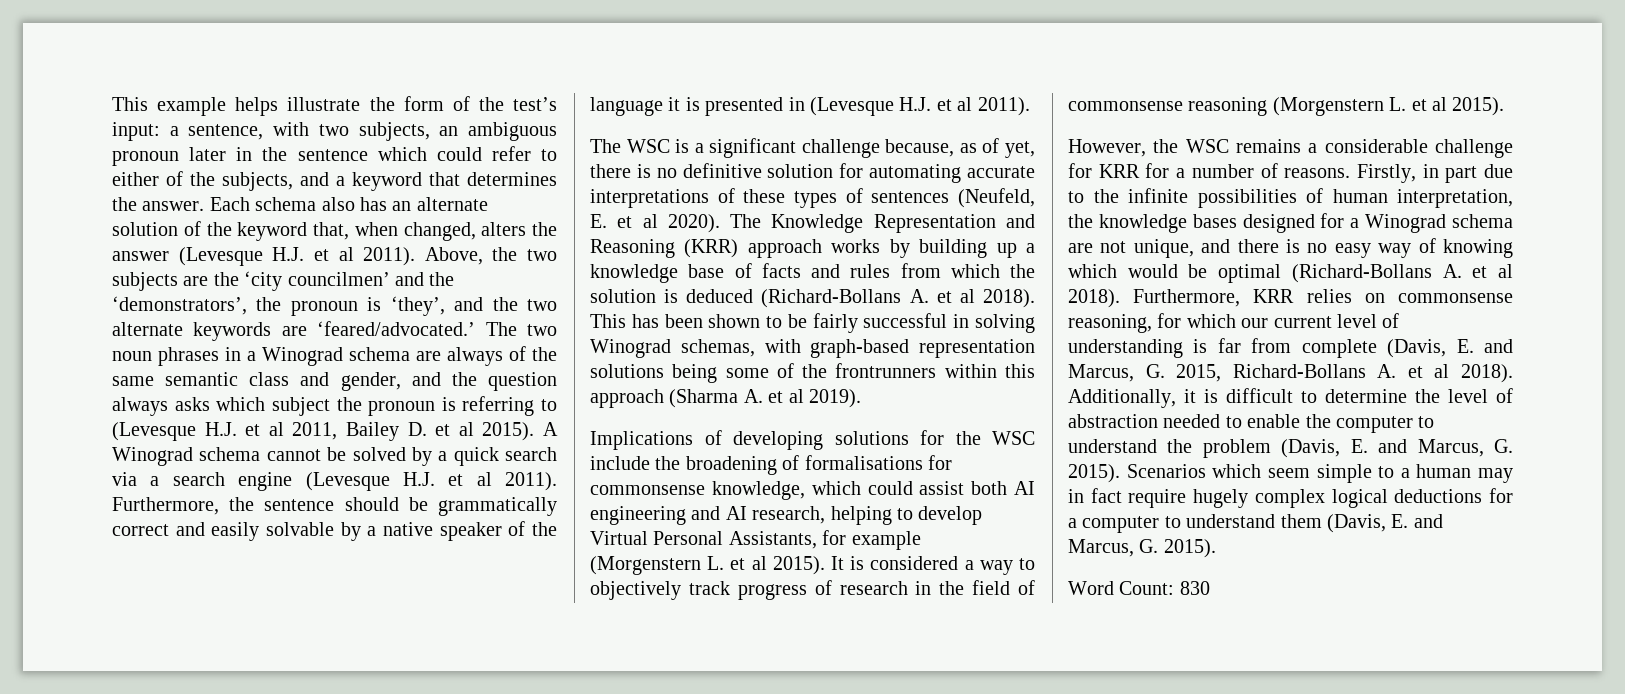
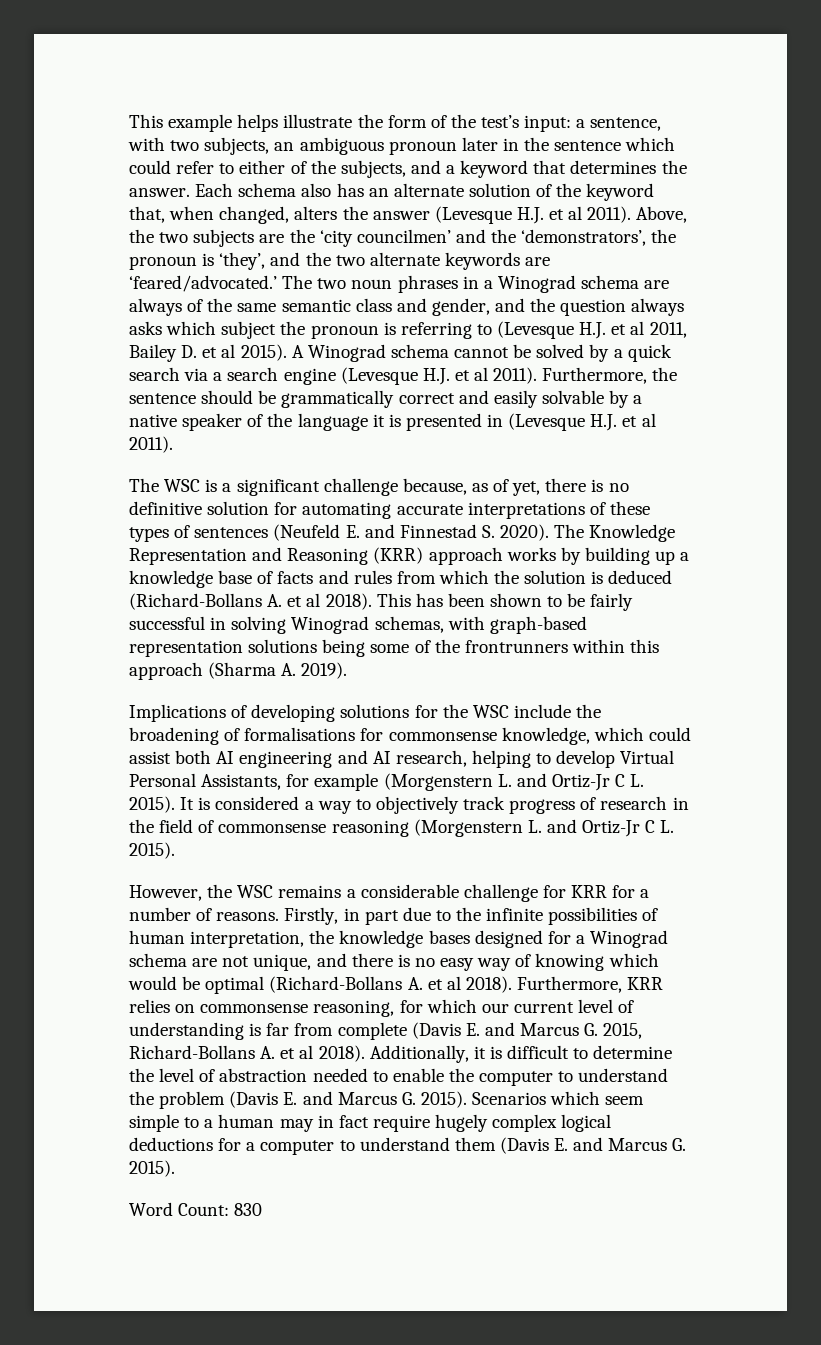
[958,188,1035,208] [590,214,658,228] (Neufeld, E. et al -> [273,524,495,541] (Neufeld E. and Finnestad S.
[768,389,804,403] et al -> (297, 669) none
[730,556,767,570] et al -> [516,773,645,791] and Ortiz-Jr C L.
[1411,97,1447,111] et al -> [546,819,675,837] and Ortiz-Jr C L.
[1387,339,1513,358] [1068,364,1134,382] (Davis, E. and Marcus, -> [411,1022,580,1039] (Davis E. and Marcus
[1281,439,1484,458] (Davis, E. and Marcus, -> [229,1091,397,1108] (Davis E. and Marcus
[1327,514,1443,533] [1068,539,1134,557] (Davis, E. and Marcus, -> [499,1137,668,1154] (Davis E. and Marcus

